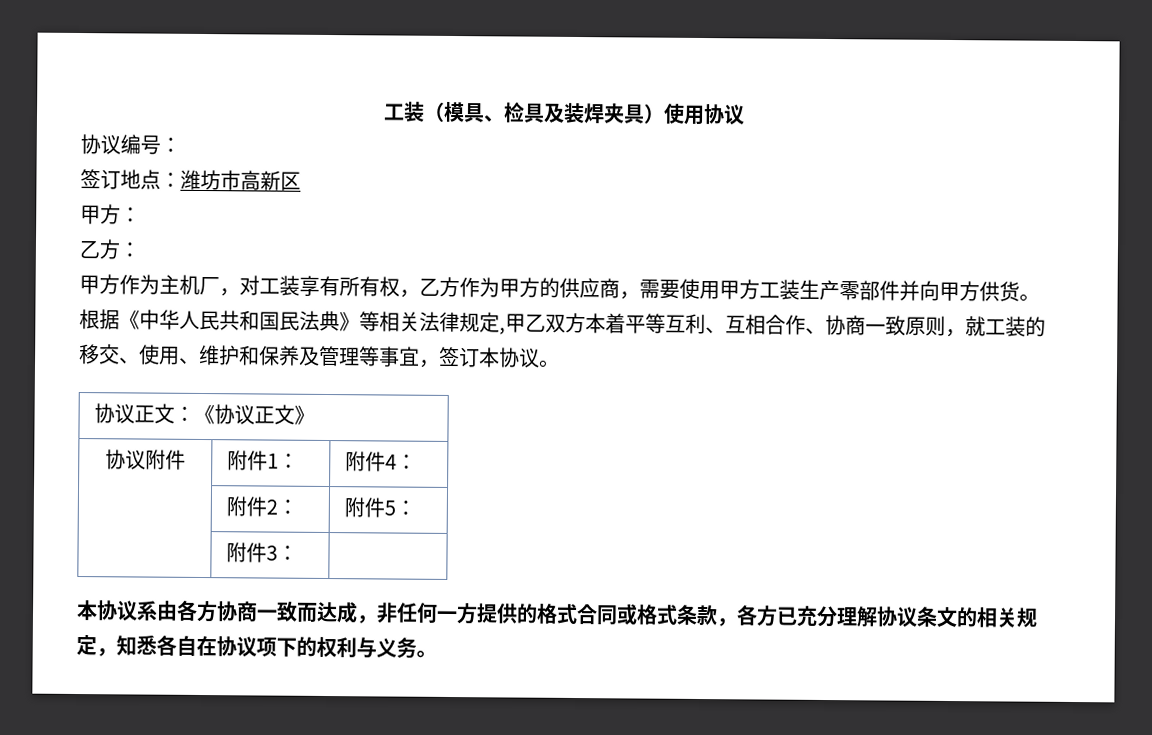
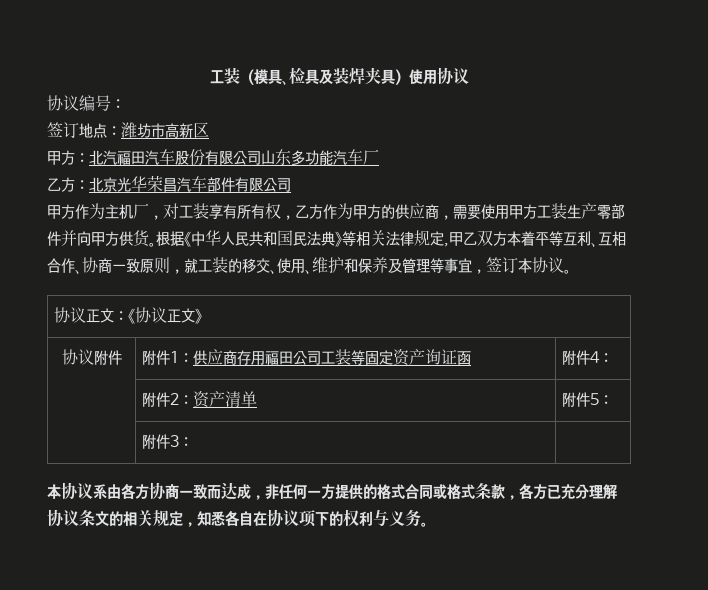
[79,239,140,260] // 乙方： -> [89,149,379,166] [47,175,291,192] 北汽福田汽车股份有限公司山东多功能汽车厂 // 乙方：北京光华荣昌汽车部件有限公司
(299, 461) none -> [193,349,472,366] 供应商存用福田公司工装等固定资产询证函
(298, 507) none -> [193,391,258,408] 资产清单

